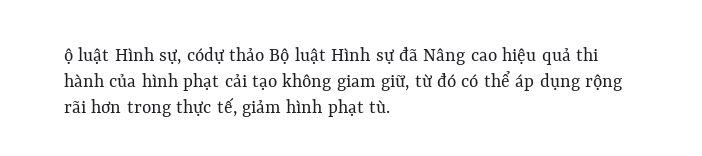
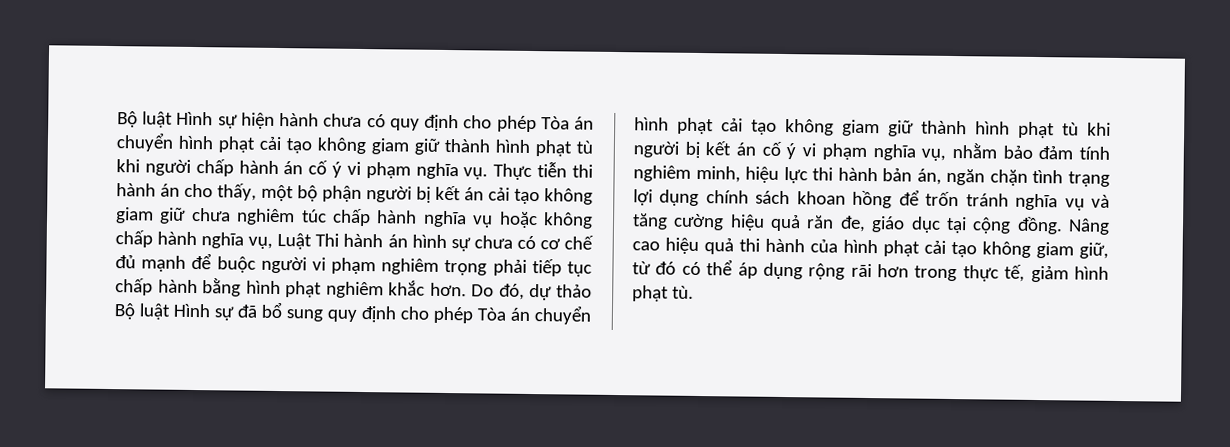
[64,47,225,65] ộ luật Hình sự, códự -> [117,111,594,133] [116,132,593,157] [116,159,593,181] [116,183,593,205] [115,207,593,229] [115,230,595,252] [115,252,592,277] [115,278,553,301] Bộ luật Hình sự hiện hành chưa có quy định cho phép Tòa án chuyển hình phạt cải tạo không giam giữ thành hình phạt tù khi người chấp hành án cố ý vi phạm nghĩa vụ. Thực tiễn thi hành án cho thấy, một bộ phận người bị kết án cải tạo không giam giữ chưa nghiêm túc chấp hành nghĩa vụ hoặc không chấp hành nghĩa vụ, Luật Thi hành án hình sự chưa có cơ chế đủ mạnh để buộc người vi phạm nghiêm trọng phải tiếp tục chấp hành bằng hình phạt nghiêm khắc hơn. Do đó, dự
(418, 54) none -> [261,301,592,325] [634,117,1111,139] [633,141,1110,161] [633,165,1110,187] [633,189,1110,211] [632,213,1063,235] bổ sung quy định cho phép Tòa án chuyển hình phạt cải tạo không giam giữ thành hình phạt tù khi người bị kết án cố ý vi phạm nghĩa vụ, nhằm bảo đảm tính nghiêm minh, hiệu lực thi hành bản án, ngăn chặn tình trạng lợi dụng chính sách khoan hồng để trốn tránh nghĩa vụ và tăng cường hiệu quả răn đe, giáo dục tại cộng đồng.

